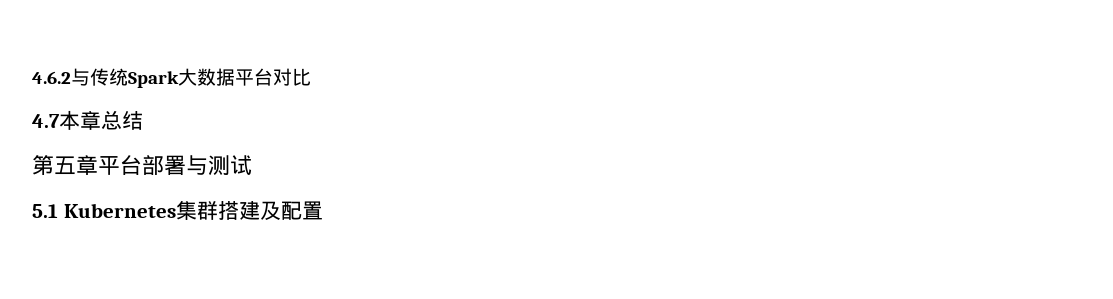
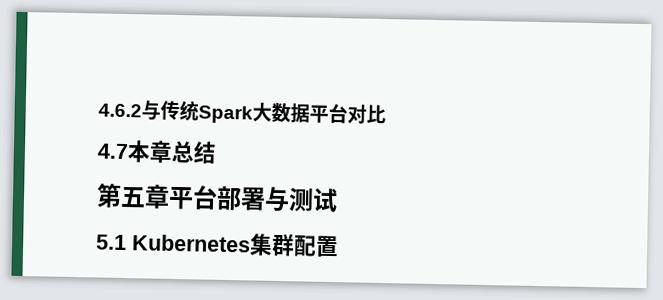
[217,201,281,220] 搭建及 -> (295, 245) none

